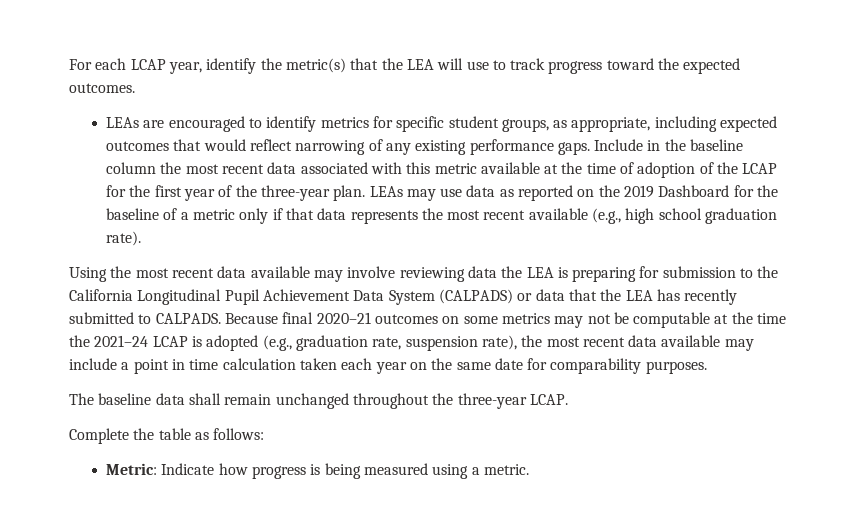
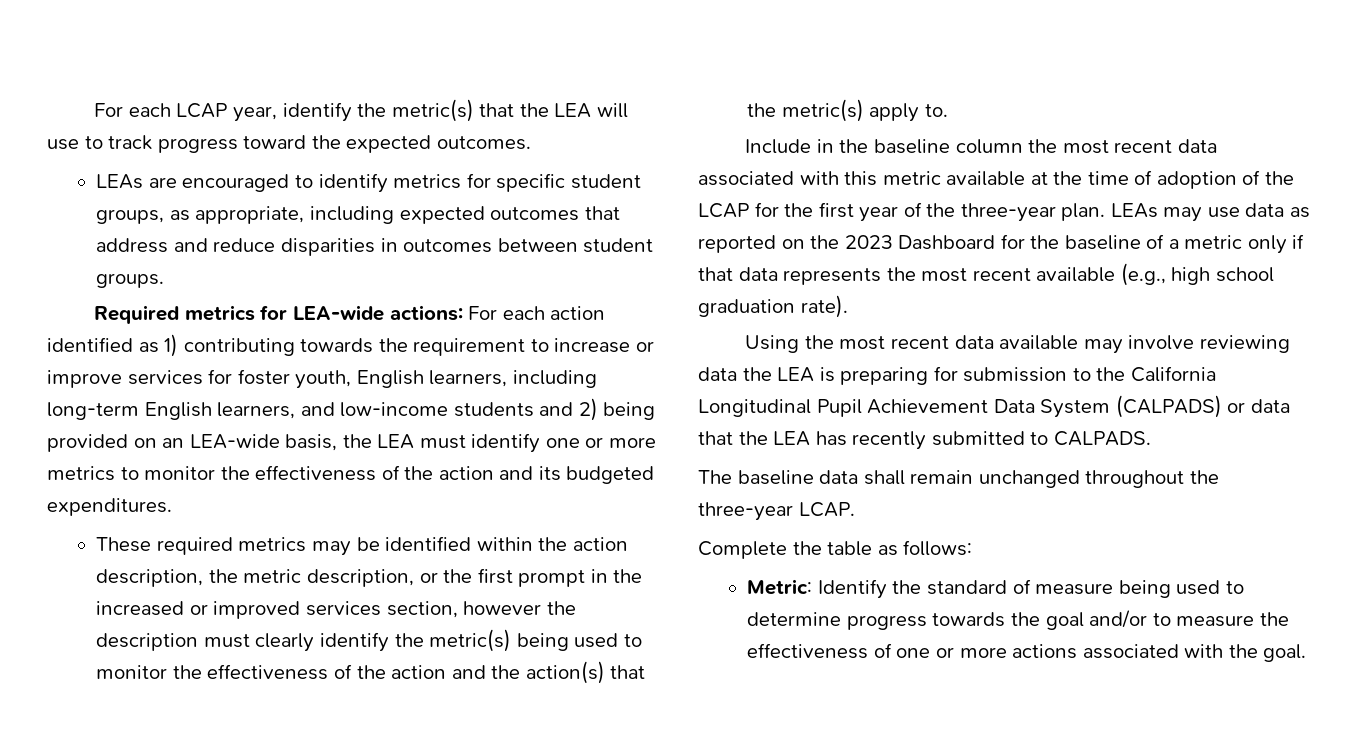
[203,139,590,155] would reflect narrowing of any existing performance gaps. -> [96,238,654,256] [96,273,165,288] [94,305,606,324] [47,334,654,357] [47,369,597,389] [47,398,656,421] [47,433,656,453] [47,465,655,484] [47,498,172,516] [96,536,628,556] [96,568,643,587] [96,601,576,619] [96,629,642,652] [96,661,646,684] [747,99,948,122] address and reduce disparities in outcomes between student groups. // Required metrics for LEA-wide actions: For each action identified as 1) contributing towards the requirement to increase or improve services for foster youth, English learners, including long-term English learners, and low-income students and 2) being provided on an LEA-wide basis, the LEA must identify one or more metrics to monitor the effectiveness of the action and its budgeted expenditures. // These required metrics may be identified within the action description, the metric description, or the first prompt in the increased or improved services section, however the description must clearly identify the metric(s) being used to monitor the effectiveness of the action and the action(s) that the metric(s) apply to. //
[624,185,655,198] 2019 -> [844,235,893,249] 2023
[224,312,787,328] [69,335,754,351] [69,358,707,374] Because final 2020–21 outcomes on some metrics may not be computable at the time the 2021–24 LCAP is adopted (e.g., graduation rate, suspension rate), the most recent data available may include a point in time calculation taken each year on the same date for comparability purposes. -> (1151, 438) none
[161,463,529,479] Indicate how progress is being measured using a metric. -> [817,579,1244,599] [747,610,1289,630] [747,643,1307,662] Identify the standard of measure being used to determine progress towards the goal and/or to measure the effectiveness of one or more actions associated with the goal.

